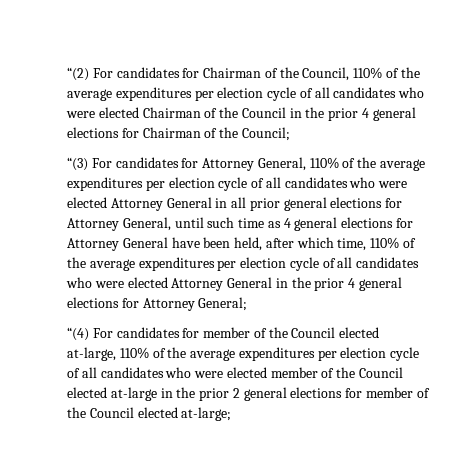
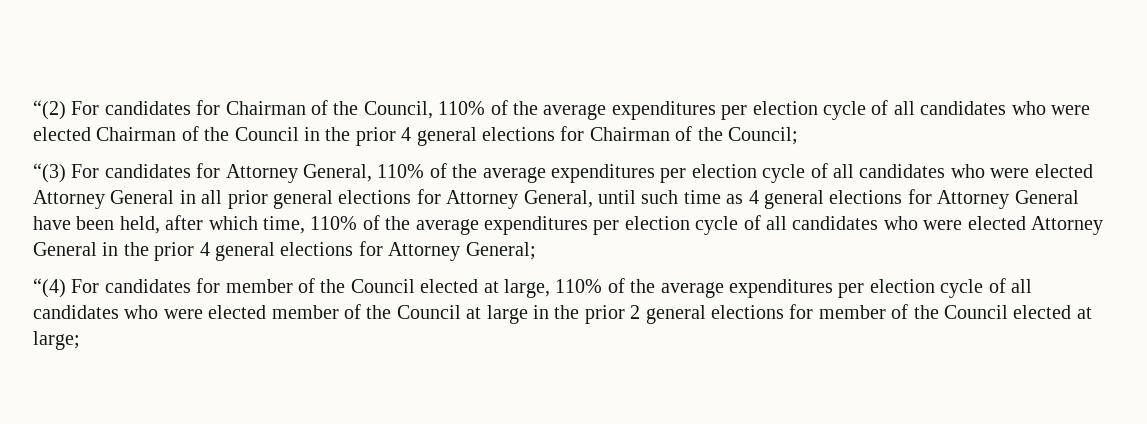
[67,347,116,361] at-large, -> [483,279,550,298] at large,
[67,387,157,401] elected at-large -> [466,305,528,324] at large
[181,407,232,421] at-large; -> [1076,307,1092,319] [33,331,80,350] at large;

